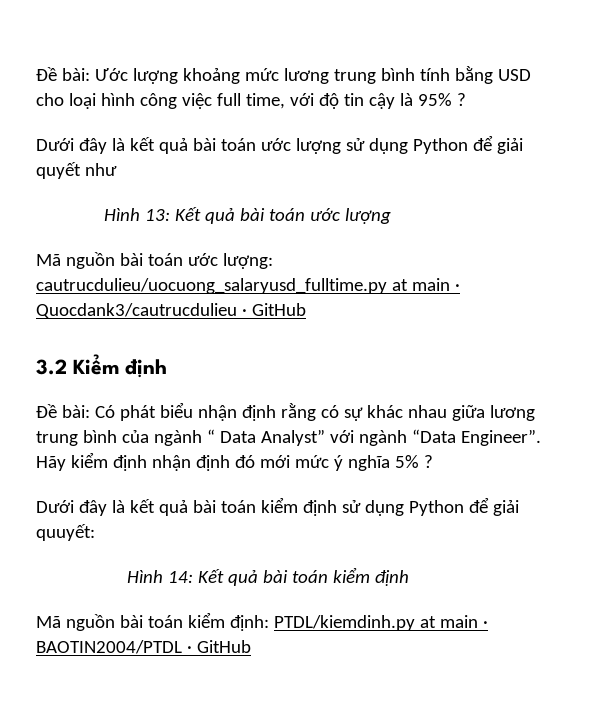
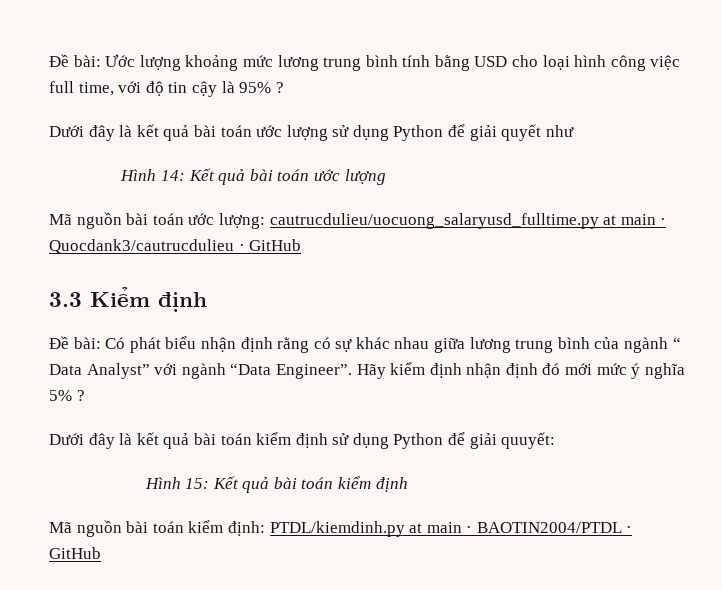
[144,209,170,221] 13: -> [160,170,185,181] 14:
[36,359,67,375] 3.2 -> [49,292,82,307] 3.3
[167,571,193,583] 14: -> [185,478,210,489] 15:

